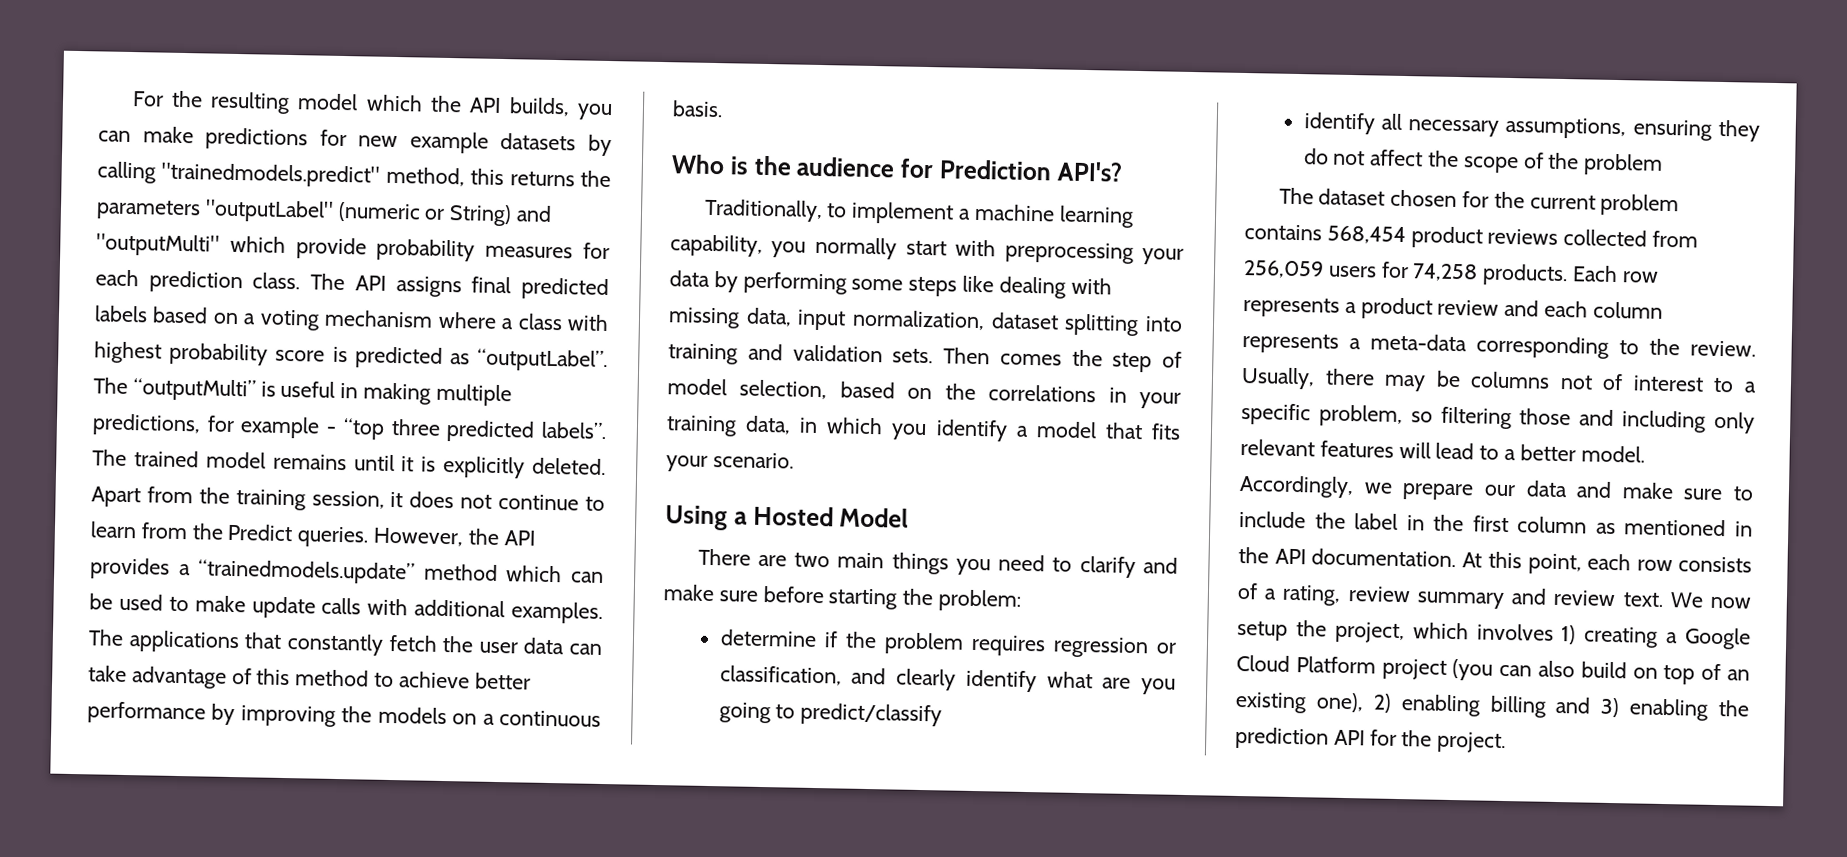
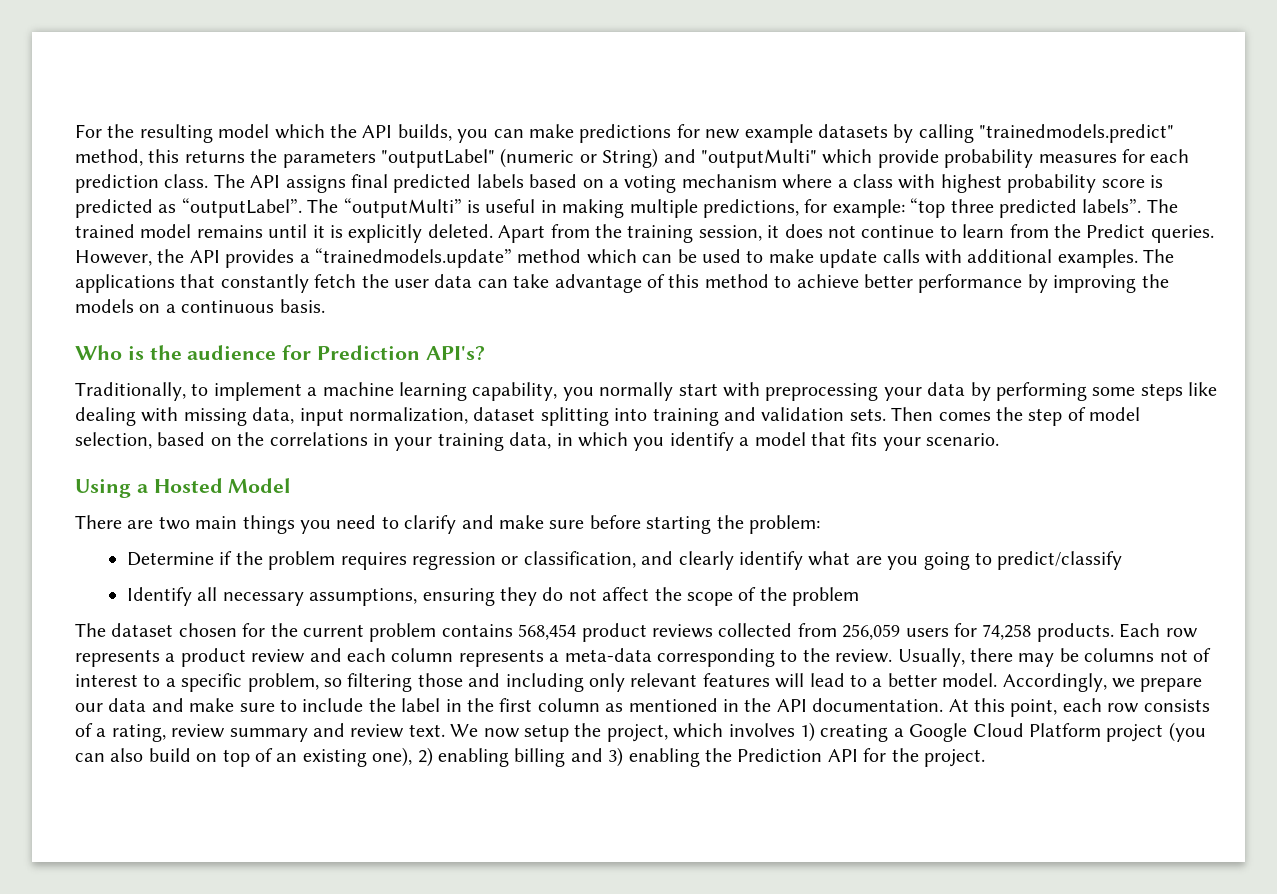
[240,416,337,439] example - -> [832,199,905,218] example:
[719,629,817,648] determine -> [126,552,214,566] Determine
[1303,112,1376,135] identify -> [126,587,192,606] Identify
[1235,726,1329,750] prediction -> [737,748,823,762] Prediction

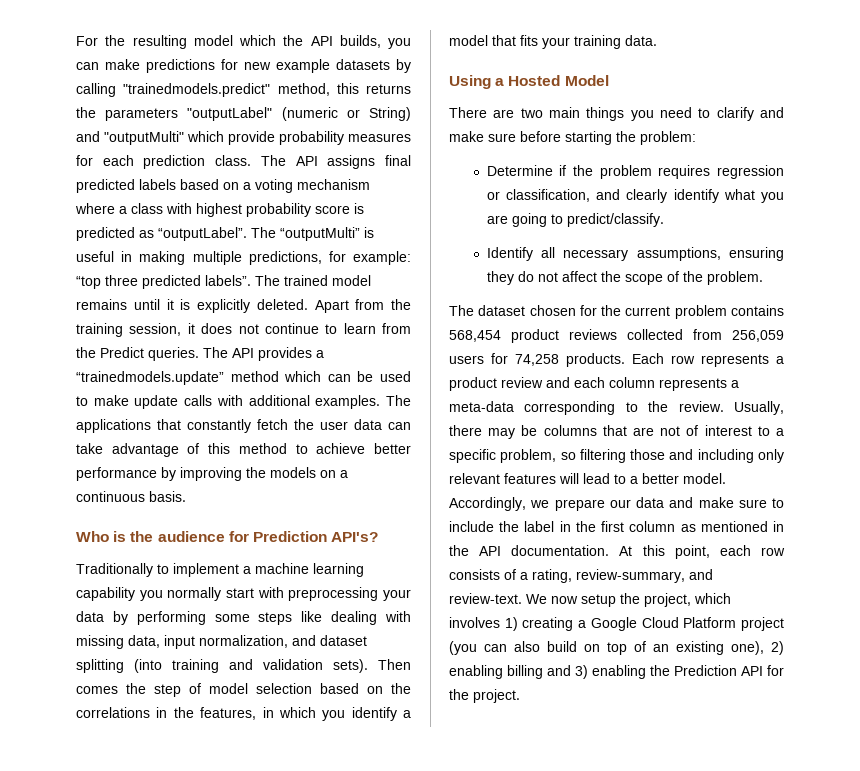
[75,249,185,266] However, the -> [203,347,228,358] The
[75,382,186,401] Traditionally, -> [76,563,153,577] Traditionally
[472,382,558,401] capability, -> [76,587,135,601] capability
(468, 415) none -> [292,635,316,646] and
[614,408,648,421] into -> [134,659,162,673] (into
[849,408,886,421] sets. -> [333,659,368,673] sets).
[75,432,152,449] selection, -> [256,683,312,694] selection
[394,432,552,451] your training data, -> [173,707,257,720] the features,
[926,433,1000,446] scenario. -> [574,35,657,49] training data.
[855,556,919,570] are you -> [761,192,784,203] [486,215,508,224] you are
[997,551,1123,570] predict/classify -> [566,213,664,227] predict/classify.
[792,587,860,606] problem -> [706,271,763,285] problem.
(1155, 655) none -> [602,425,654,436] that are
[171,723,445,742] review summary and review text. -> [576,569,713,583] [449,593,522,604] review-summary, and review-text.

